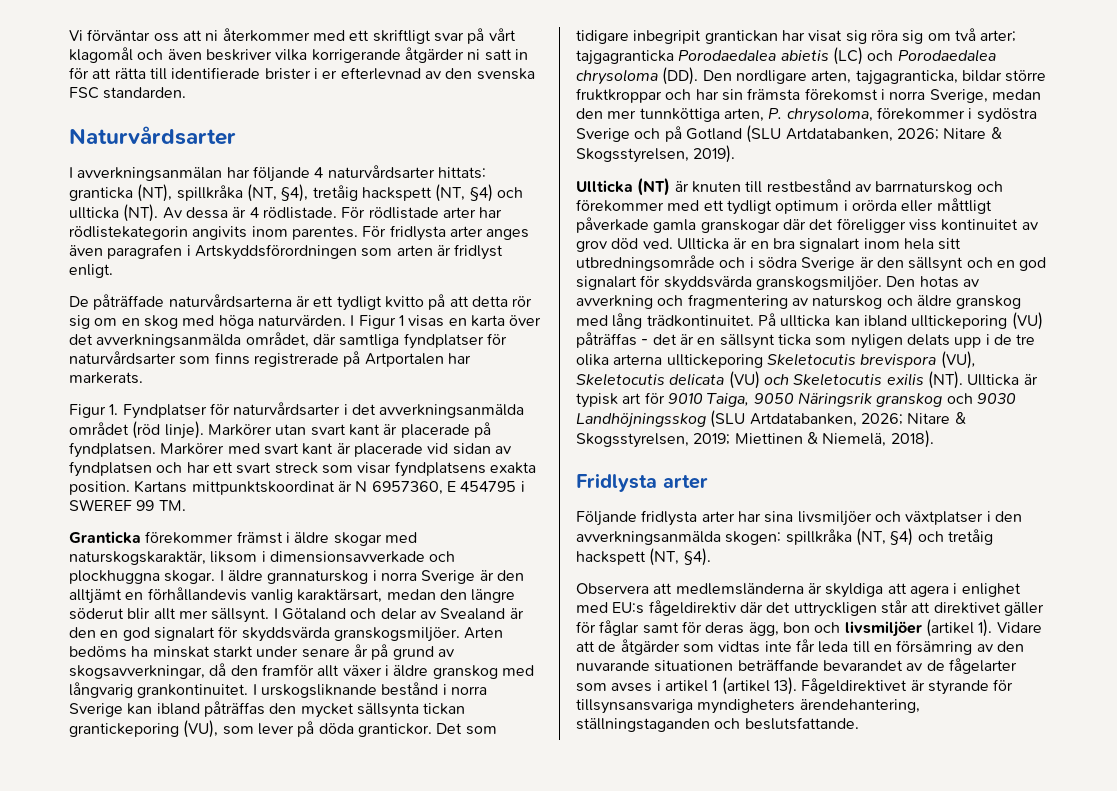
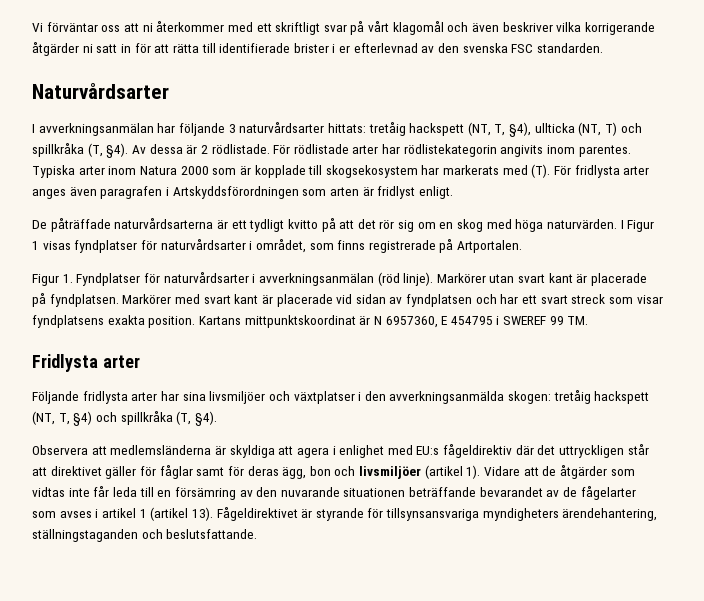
[314,167,324,178] 4 -> [228,124,236,133] 3
[69,184,523,202] [69,204,159,222] granticka (NT), spillkråka (NT, §4), tretåig hackspett (NT, §4) och ullticka (NT). -> [368,122,642,137] [32,143,129,158] tretåig hackspett (NT, T, §4), ullticka (NT, T) och spillkråka (T, §4).
[249,207,259,218] 4 -> [200,145,208,154] 2
(358, 233) none -> [32,164,551,178] Typiska arter inom Natura 2000 som är kopplade till skogsekosystem har markerats med (T).
[471,296,508,307] detta -> [357,219,376,229] det
[448,315,542,327] [69,332,400,348] en karta över det avverkningsanmälda området, där samtliga -> (71, 245) none
(176, 358) none -> [249,239,306,253] i området,
[364,353,471,367] [69,372,143,384] Artportalen har markerats. -> [457,240,523,253] Artportalen.
[351,404,525,418] [69,422,129,435] det avverkningsanmälda området -> [258,273,374,286] avverkningsanmälan
[69,531,417,546] [69,551,456,565] [69,570,524,584] [69,587,516,604] [69,608,524,623] [69,626,504,642] [69,644,454,660] [69,663,534,679] [69,682,487,698] [69,701,466,718] [69,720,497,738] [576,28,1017,44] [576,47,996,65] [576,67,1047,85] [576,88,1041,103] [576,107,1037,123] [576,125,1002,143] [576,145,736,163] [576,178,1003,196] [576,198,992,215] [576,217,1038,233] [576,238,962,252] [576,255,1047,272] [576,275,979,291] [576,294,1022,309] [576,312,1043,330] [576,332,1036,349] [576,351,976,369] [576,371,1038,389] [576,392,1016,408] [576,410,966,428] [576,430,934,448] // Granticka förekommer främst i äldre skogar med naturskogskaraktär, liksom i dimensionsavverkade och plockhuggna skogar. I äldre grannaturskog i norra Sverige är den alltjämt en förhållandevis vanlig karaktärsart, medan den längre söderut blir allt mer sällsynt. I Götaland och delar av Svealand är den en god signalart för skyddsvärda granskogsmiljöer. Arten bedöms ha minskat starkt under senare år på grund av skogsavverkningar, då den framför allt växer i äldre granskog med långvarig grankontinuitet. I urskogsliknande bestånd i norra Sverige kan ibland påträffas den mycket sällsynta tickan grantickeporing (VU), som lever på döda grantickor. Det som tidigare inbegripit grantickan har visat sig röra sig om två arter; tajgagranticka Porodaedalea abietis (LC) och Porodaedalea chrysoloma (DD). Den nordligare arten, tajgagranticka, bildar större fruktkroppar och har sin främsta förekomst i norra Sverige, medan den mer tunnköttiga arten, P. chrysoloma, förekommer i sydöstra Sverige och på Gotland (SLU Artdatabanken, 2026; Nitare & Skogsstyrelsen, 2019). // Ullticka (NT) är knuten till restbestånd av barrnaturskog och förekommer med ett tydligt optimum i orörda eller måttligt påverkade gamla granskogar där det föreligger viss kontinuitet av grov död ved. Ullticka är en bra signalart inom hela sitt utbredningsområde och i södra Sverige är den sällsynt och en god signalart för skyddsvärda granskogsmiljöer. Den hotas av avverkning och fragmentering av naturskog och äldre granskog med lång trädkontinuitet. På ullticka kan ibland ulltickeporing (VU) påträffas - det är en sällsynt ticka som nyligen delats upp i de tre olika arterna ulltickeporing Skeletocutis brevispora (VU), Skeletocutis delicata (VU) och Skeletocutis exilis (NT). Ullticka är typisk art för 9010 Taiga, 9050 Näringsrik granskog och 9030 Landhöjningsskog (SLU Artdatabanken, 2026; Nitare & Skogsstyrelsen, 2019; Miettinen & Niemelä, 2018). -> (589, 320) none
[785,528,993,546] [576,548,680,566] spillkråka (NT, §4) och tretåig hackspett (NT, -> [553,390,650,404] [32,411,192,426] tretåig hackspett (NT, T, §4) och spillkråka (T,

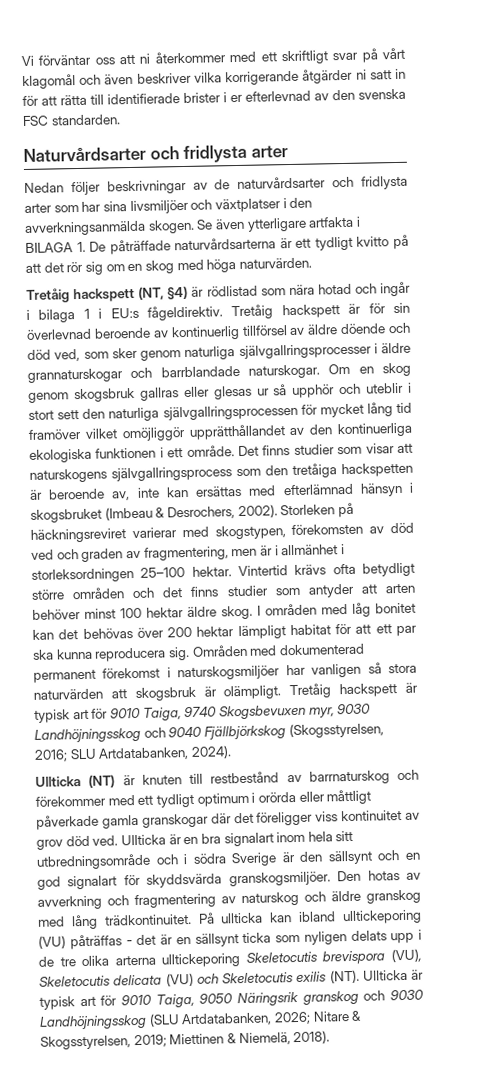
[32,122,642,137] [32,143,631,158] [32,164,650,178] [32,186,453,199] // I avverkningsanmälan har följande 3 naturvårdsarter hittats: tretåig hackspett (NT, T, §4), ullticka (NT, T) och spillkråka (T, §4). Av dessa är 2 rödlistade. För rödlistade arter har rödlistekategorin angivits inom parentes. Typiska arter inom Natura 2000 som är kopplade till skogsekosystem har markerats med (T). För fridlysta arter anges även paragrafen i Artskyddsförordningen som arten är fridlyst enligt. // -> [149,144,288,163] [24,175,408,196] [24,197,313,215] [24,216,361,236] [25,241,86,253] och fridlysta arter // Nedan följer beskrivningar av de naturvårdsarter och fridlysta arter som har sina livsmiljöer och växtplatser i den avverkningsanmälda skogen. Se även ytterligare artfakta i BILAGA 1.
[620,220,655,232] [32,239,523,253] [32,272,648,286] [32,293,663,307] [32,315,589,328] [32,354,140,372] [32,390,650,404] [32,411,217,426] [32,444,649,458] [32,465,635,479] [32,486,636,500] [32,507,658,521] [32,529,258,542] I Figur 1 visas fyndplatser för naturvårdsarter i området, som finns registrerade på Artportalen. // Figur 1. Fyndplatser för naturvårdsarter i avverkningsanmälan (röd linje). Markörer utan svart kant är placerade på fyndplatsen. Markörer med svart kant är placerade vid sidan av fyndplatsen och har ett svart streck som visar fyndplatsens exakta position. Kartans mittpunktskoordinat är N 6957360, E 454795 i SWEREF 99 TM. // Fridlysta arter // Följande fridlysta arter har sina livsmiljöer och växtplatser i den avverkningsanmälda skogen: tretåig hackspett (NT, T, §4) och spillkråka (T, §4). // Observera att medlemsländerna är skyldiga att agera i enlighet med EU:s fågeldirektiv där det uttryckligen står att direktivet gäller för fåglar samt för deras ägg, bon och livsmiljöer (artikel 1). Vidare att de åtgärder som vidtas inte får leda till en försämring av den nuvarande situationen beträffande bevarandet av de fågelarter som avses i artikel 1 (artikel 13). Fågeldirektivet är styrande för tillsynsansvariga myndigheters ärendehantering, ställningstaganden och beslutsfattande. -> [26,281,412,303] [26,302,410,323] [26,322,411,341] [27,342,411,362] [27,362,411,383] [28,382,412,403] [28,402,412,422] [28,422,413,442] [29,443,413,463] [29,462,413,483] [29,482,415,501] [30,502,354,523] [30,522,414,543] [31,544,345,562] [31,562,415,583] [31,583,415,600] [32,602,416,620] [32,623,417,640] [32,643,365,662] [33,662,418,683] [33,682,418,702] [34,703,372,723] [34,722,384,743] [34,745,232,762] [35,769,419,788] [35,789,372,808] [36,809,420,830] [36,830,354,850] [36,850,421,870] [37,870,422,890] [37,889,421,910] [38,909,422,930] [38,929,422,950] [38,948,422,968] [39,969,424,987] [39,989,425,1010] [39,1010,363,1030] [40,1030,331,1050] // Tretåig hackspett (NT, §4) är rödlistad som nära hotad och ingår i bilaga 1 i EU:s fågeldirektiv. Tretåig hackspett är för sin överlevnad beroende av kontinuerlig tillförsel av äldre döende och död ved, som sker genom naturliga självgallringsprocesser i äldre grannaturskogar och barrblandade naturskogar. Om en skog genom skogsbruk gallras eller glesas ur så upphör och uteblir i stort sett den naturliga självgallringsprocessen för mycket lång tid framöver vilket omöjliggör upprätthållandet av den kontinuerliga ekologiska funktionen i ett område. Det finns studier som visar att naturskogens självgallringsprocess som den tretåiga hackspetten är beroende av, inte kan ersättas med efterlämnad hänsyn i skogsbruket (Imbeau & Desrochers, 2002). Storleken på häckningsreviret varierar med skogstypen, förekomsten av död ved och graden av fragmentering, men är i allmänhet i storleksordningen 25–100 hektar. Vintertid krävs ofta betydligt större områden och det finns studier som antyder att arten behöver minst 100 hektar äldre skog. I områden med låg bonitet kan det behövas över 200 hektar lämpligt habitat för att ett par ska kunna reproducera sig. Områden med dokumenterad permanent förekomst i naturskogsmiljöer har vanligen så stora naturvärden att skogsbruk är olämpligt. Tretåig hackspett är typisk art för 9010 Taiga, 9740 Skogsbevuxen myr, 9030 Landhöjningsskog och 9040 Fjällbjörkskog (Skogsstyrelsen, 2016; SLU Artdatabanken, 2024). // Ullticka (NT) är knuten till restbestånd av barrnaturskog och förekommer med ett tydligt optimum i orörda eller måttligt påverkade gamla granskogar där det föreligger viss kontinuitet av grov död ved. Ullticka är en bra signalart inom hela sitt utbredningsområde och i södra Sverige är den sällsynt och en god signalart för skyddsvärda granskogsmiljöer. Den hotas av avverkning och fragmentering av naturskog och äldre granskog med lång trädkontinuitet. På ullticka kan ibland ulltickeporing (VU) påträffas - det är en sällsynt ticka som nyligen delats upp i de tre olika arterna ulltickeporing Skeletocutis brevispora (VU), Skeletocutis delicata (VU) och Skeletocutis exilis (NT). Ullticka är typisk art för 9010 Taiga, 9050 Näringsrik granskog och 9030 Landhöjningsskog (SLU Artdatabanken, 2026; Nitare & Skogsstyrelsen, 2019; Miettinen & Niemelä, 2018).

